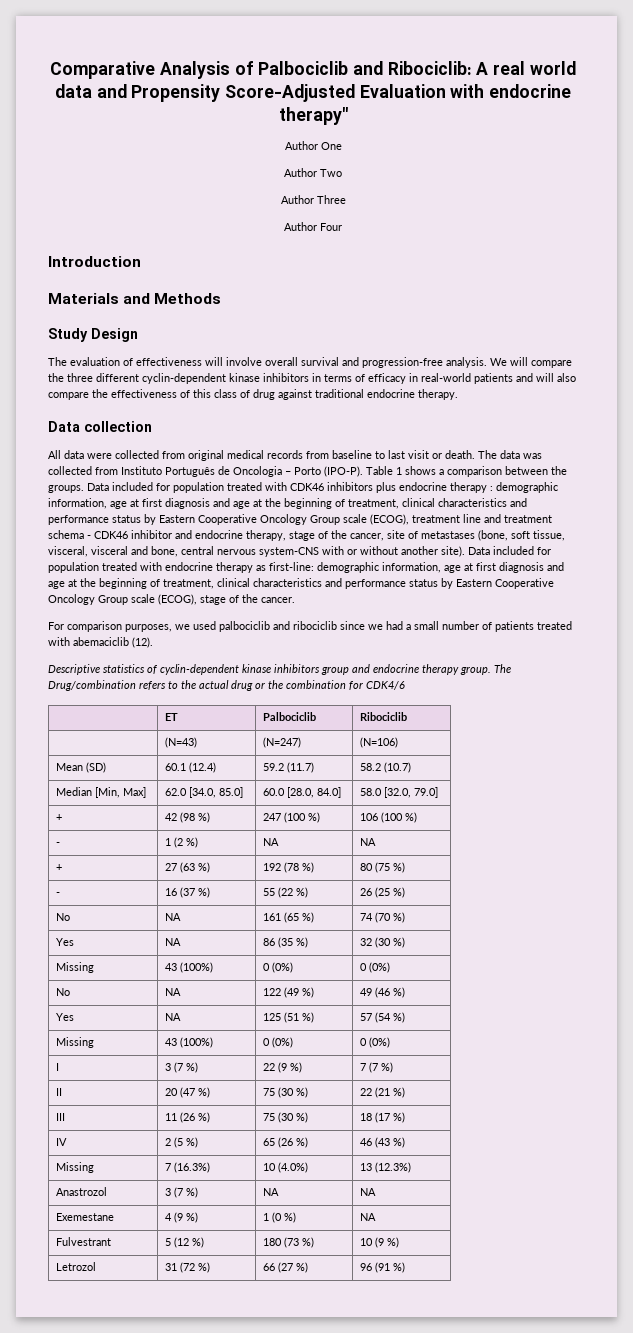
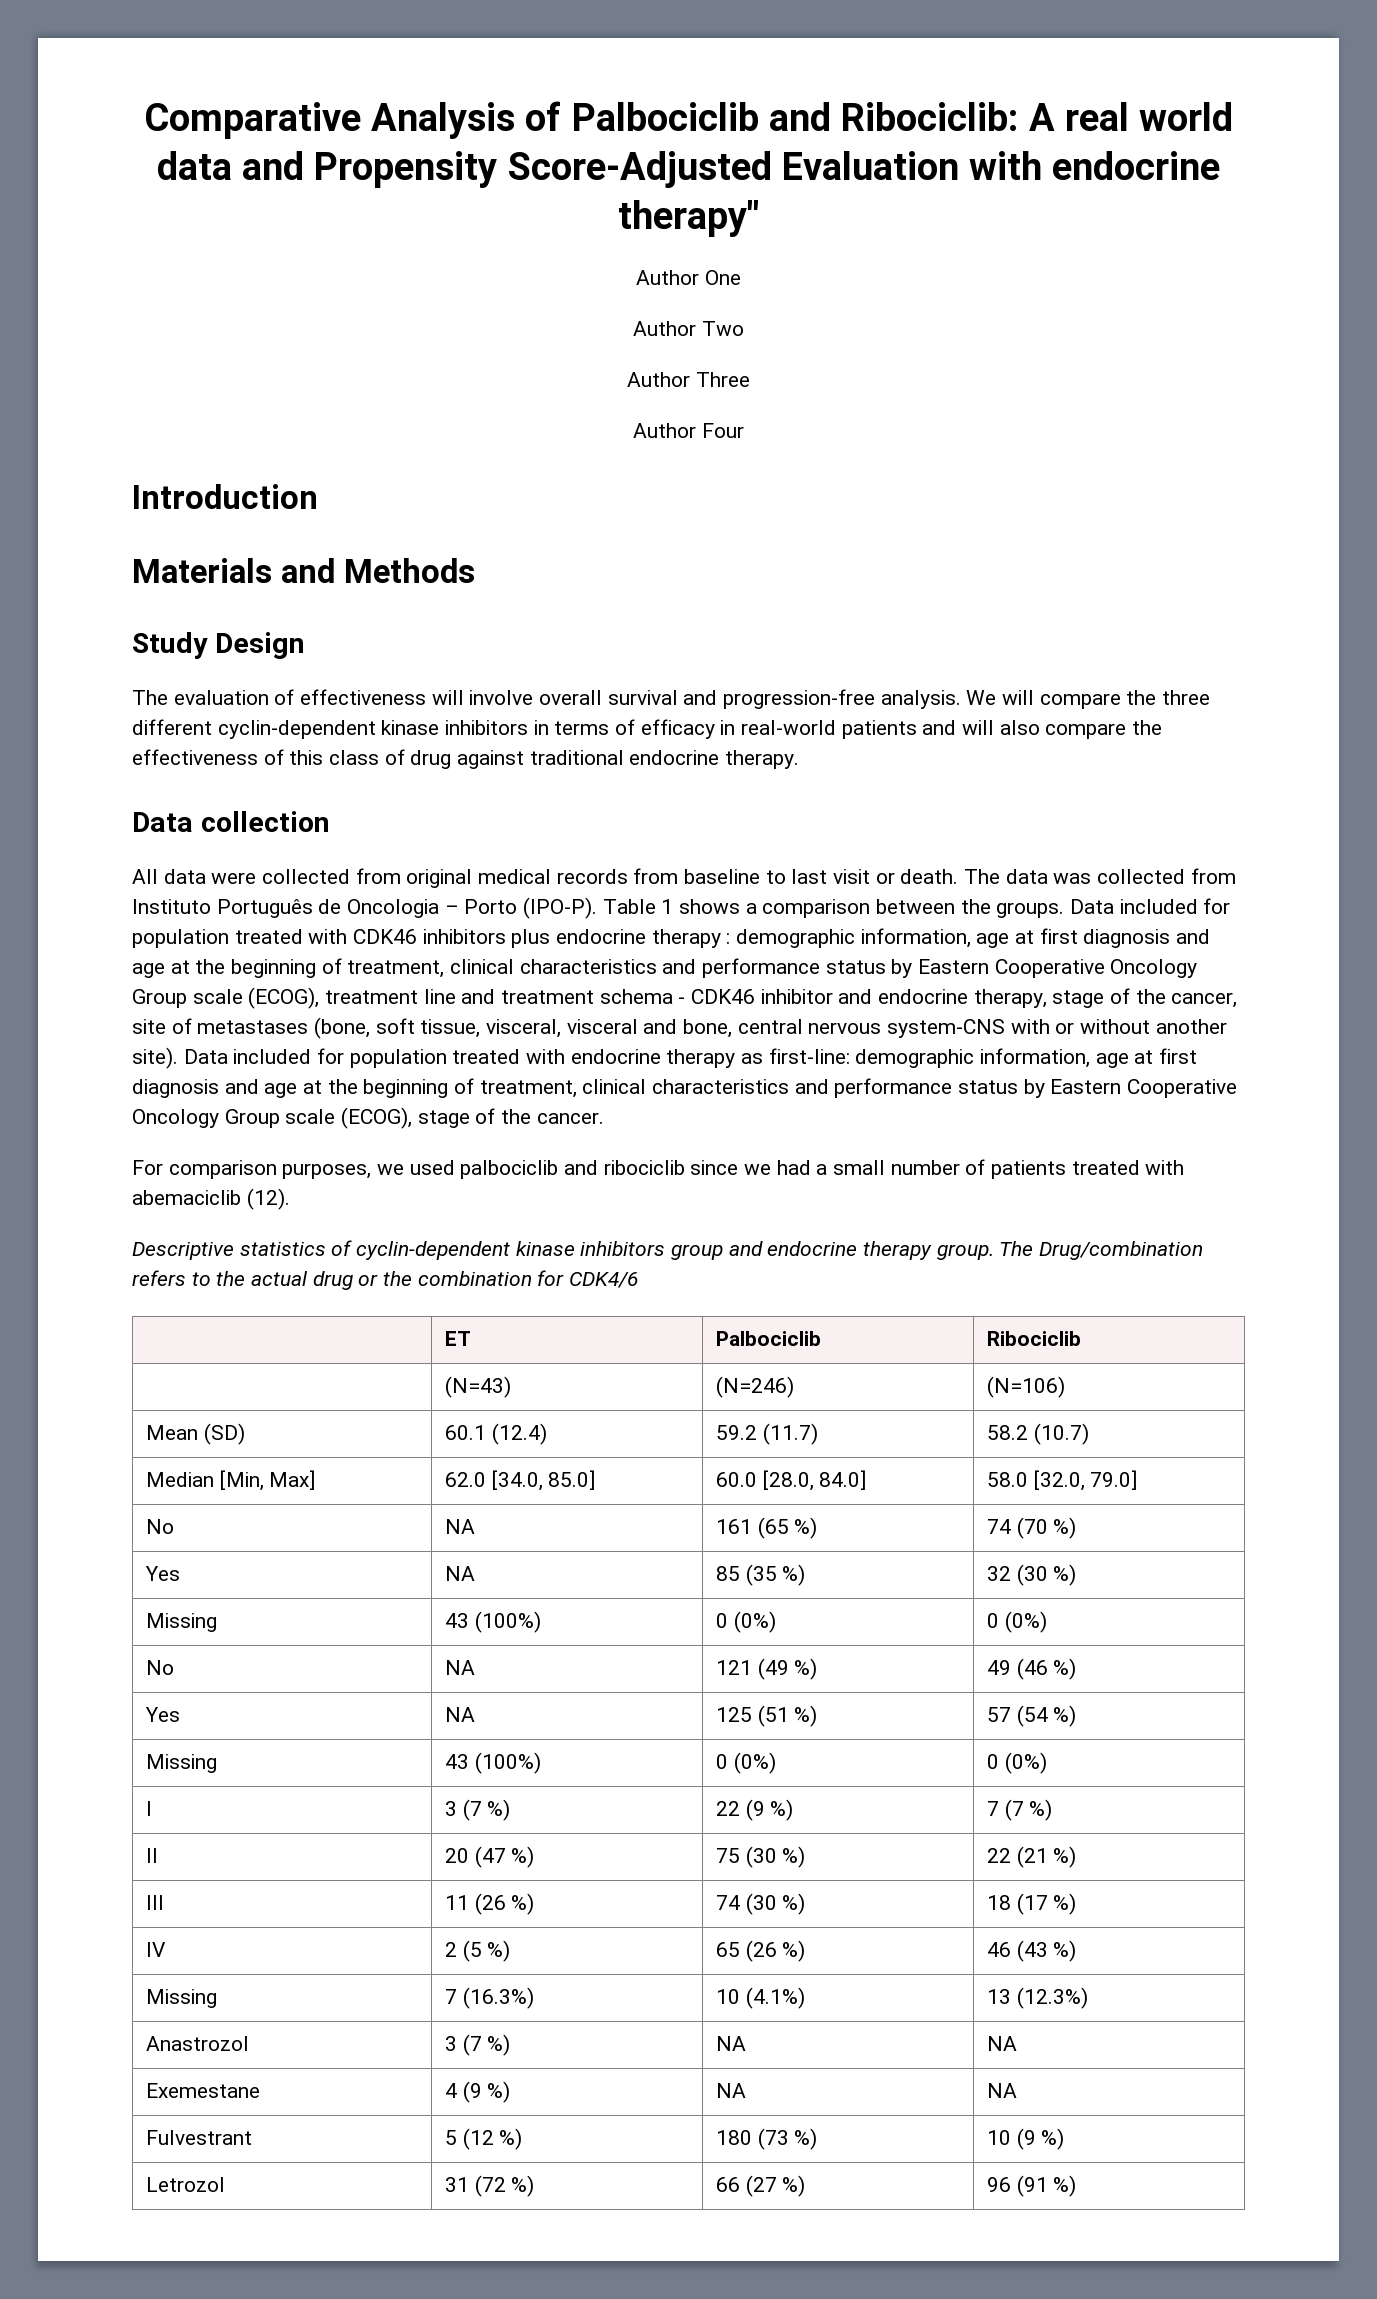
[263,737,302,748] (N=247) -> [716,1376,795,1398] (N=246)
[56,814,63,821] [165,812,211,823] [263,812,321,823] [360,812,418,823] [56,842,61,846] [165,837,199,848] [263,838,280,846] [360,838,377,846] [56,864,63,871] [165,862,211,873] [263,862,315,873] [360,862,406,873] [56,892,61,896] [165,887,211,898] [263,887,309,898] [360,887,406,898] // + | 42 (98 %) | 247 (100 %) | 106 (100 %) // - | 1 (2 %) | NA | NA // + | 27 (63 %) | 192 (78 %) | 80 (75 %) // - | 16 (37 %) | 55 (22 %) | 26 (25 %) -> (1138, 1480) none
[263,938,276,946] 86 -> [716,1566,741,1581] 85
[263,988,282,996] 122 -> [716,1660,753,1675] 121
[263,1113,276,1121] 75 -> [716,1895,741,1910] 74
[278,1162,309,1173] (4.0%) -> [745,1987,805,2009] (4.1%)
[263,1212,297,1223] 1 (0 %) -> [716,2083,747,2098] NA

